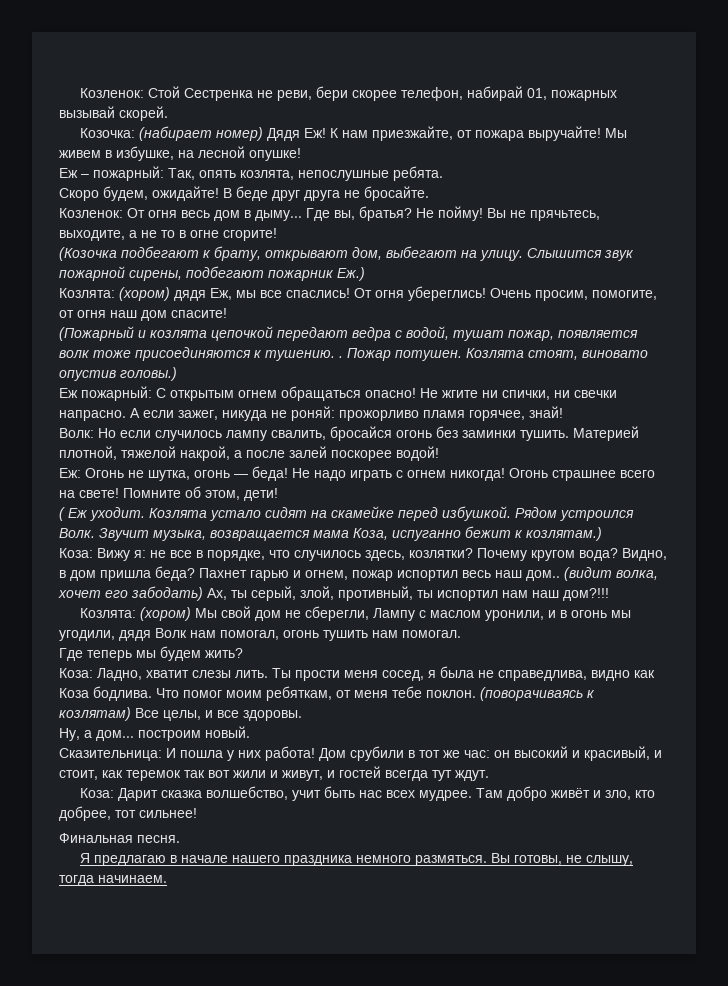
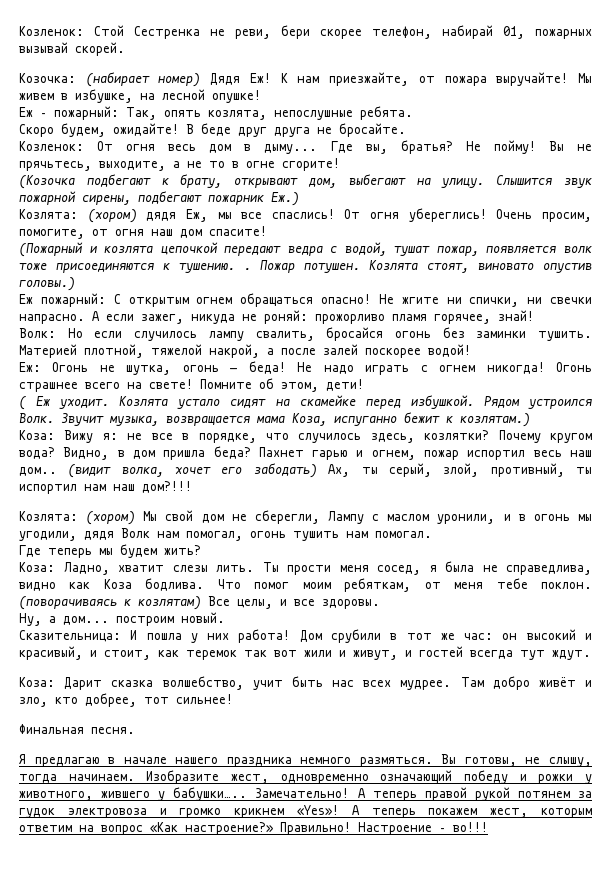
(167, 879) none -> [146,770,592,784] [19,787,593,801] [19,805,593,818] [19,822,488,835] Изобразите жест, одновременно означающий победу и рожки у животного, жившего у бабушки….. Замечательно! А теперь правой рукой потянем за гудок электровоза и громко крикнем «Yes»! А теперь покажем жест, которым ответим на вопрос «Как настроение?» Правильно! Настроение – во!!!

